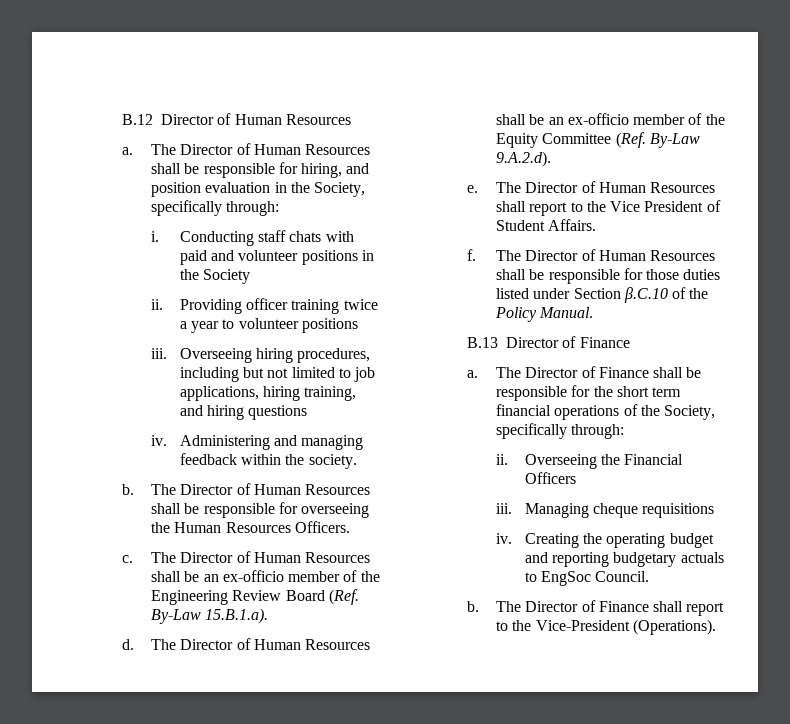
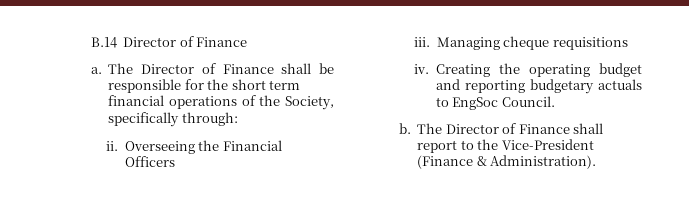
[121,113,351,125] [121,143,371,155] [150,162,370,178] [150,182,366,197] [150,200,280,216] [150,230,354,246] [179,250,375,265] [179,269,251,284] [150,298,378,314] [179,318,359,333] [150,348,371,363] [179,367,376,382] [179,386,357,401] [179,405,308,420] [150,435,364,450] [179,453,357,469] [121,483,371,495] [150,502,370,518] [150,521,350,533] [121,551,371,563] [150,570,380,582] [150,589,359,605] [150,608,269,624] [121,638,371,650] [495,113,725,125] [495,132,700,148] [495,151,551,167] [466,181,716,193] [495,200,721,216] [495,219,597,231] [466,249,716,261] [495,268,721,284] [495,287,709,303] [494,307,594,322] [466,337,498,348] B.12 Director of Human Resources // a. The Director of Human Resources shall be responsible for hiring, and position evaluation in the Society, specifically through: // i. Conducting staff chats with paid and volunteer positions in the Society // ii. Providing officer training twice a year to volunteer positions // iii. Overseeing hiring procedures, including but not limited to job applications, hiring training, and hiring questions // iv. Administering and managing feedback within the society. // b. The Director of Human Resources shall be responsible for overseeing the Human Resources Officers. // c. The Director of Human Resources shall be an ex-officio member of the Engineering Review Board (Ref. By-Law 15.B.1.a). // d. The Director of Human Resources shall be an ex-officio member of the Equity Committee (Ref. By-Law 9.A.2.d). // e. The Director of Human Resources shall report to the Vice President of Student Affairs. // f. The Director of Human Resources shall be responsible for those duties listed under Section β.C.10 of the Policy Manual. // B.13 -> [90,37,117,48] B.14
[632,619,716,635] (Operations). -> [417,155,597,169] (Finance & Administration).

